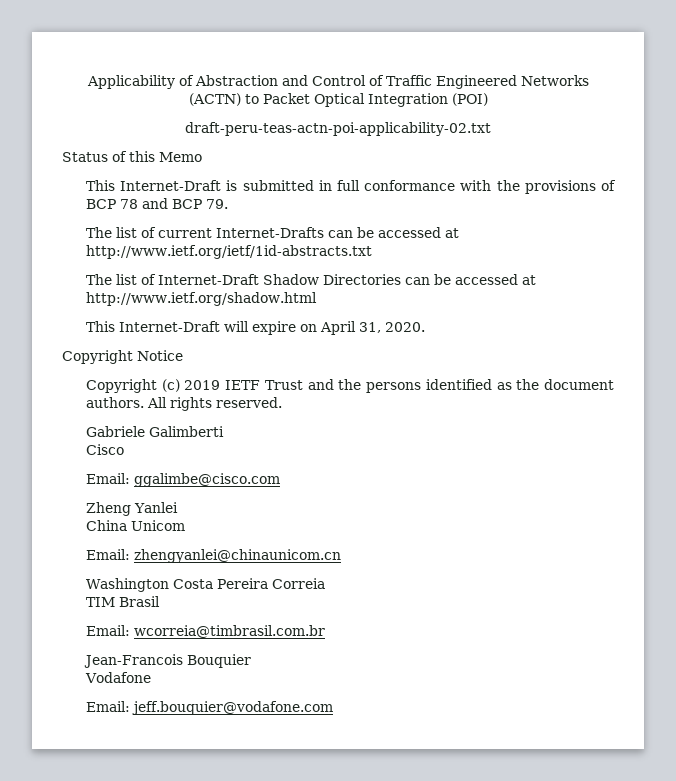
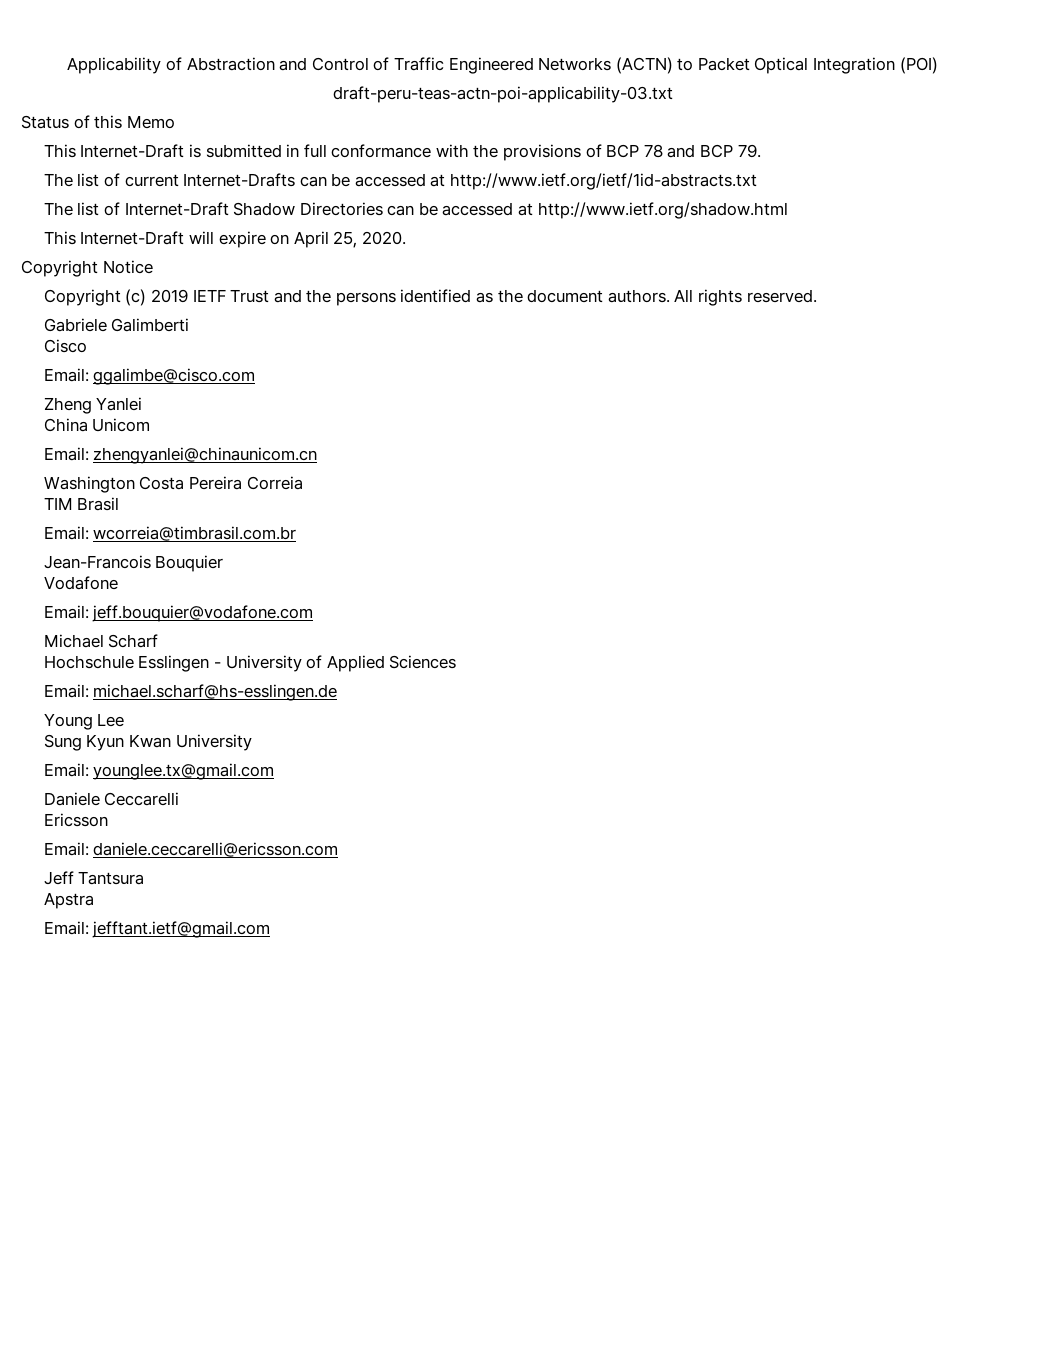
[185,122,491,136] draft-peru-teas-actn-poi-applicability-02.txt -> [332,86,673,103] draft-peru-teas-actn-poi-applicability-03.txt
[359,322,382,333] 31, -> [333,231,358,248] 25,
(334, 708) none -> [43,634,159,648] [43,655,457,672] [43,684,338,701] [43,713,125,730] [43,734,252,751] [43,763,275,780] [43,792,180,806] [43,813,108,827] [43,842,339,857] [43,871,145,885] [43,892,94,909] [43,921,271,938] // Michael Scharf // Hochschule Esslingen - University of Applied Sciences // Email: michael.scharf@hs-esslingen.de // Young Lee // Sung Kyun Kwan University // Email: younglee.tx@gmail.com // Daniele Ceccarelli // Ericsson // Email: daniele.ceccarelli@ericsson.com // Jeff Tantsura // Apstra // Email: jefftant.ietf@gmail.com

